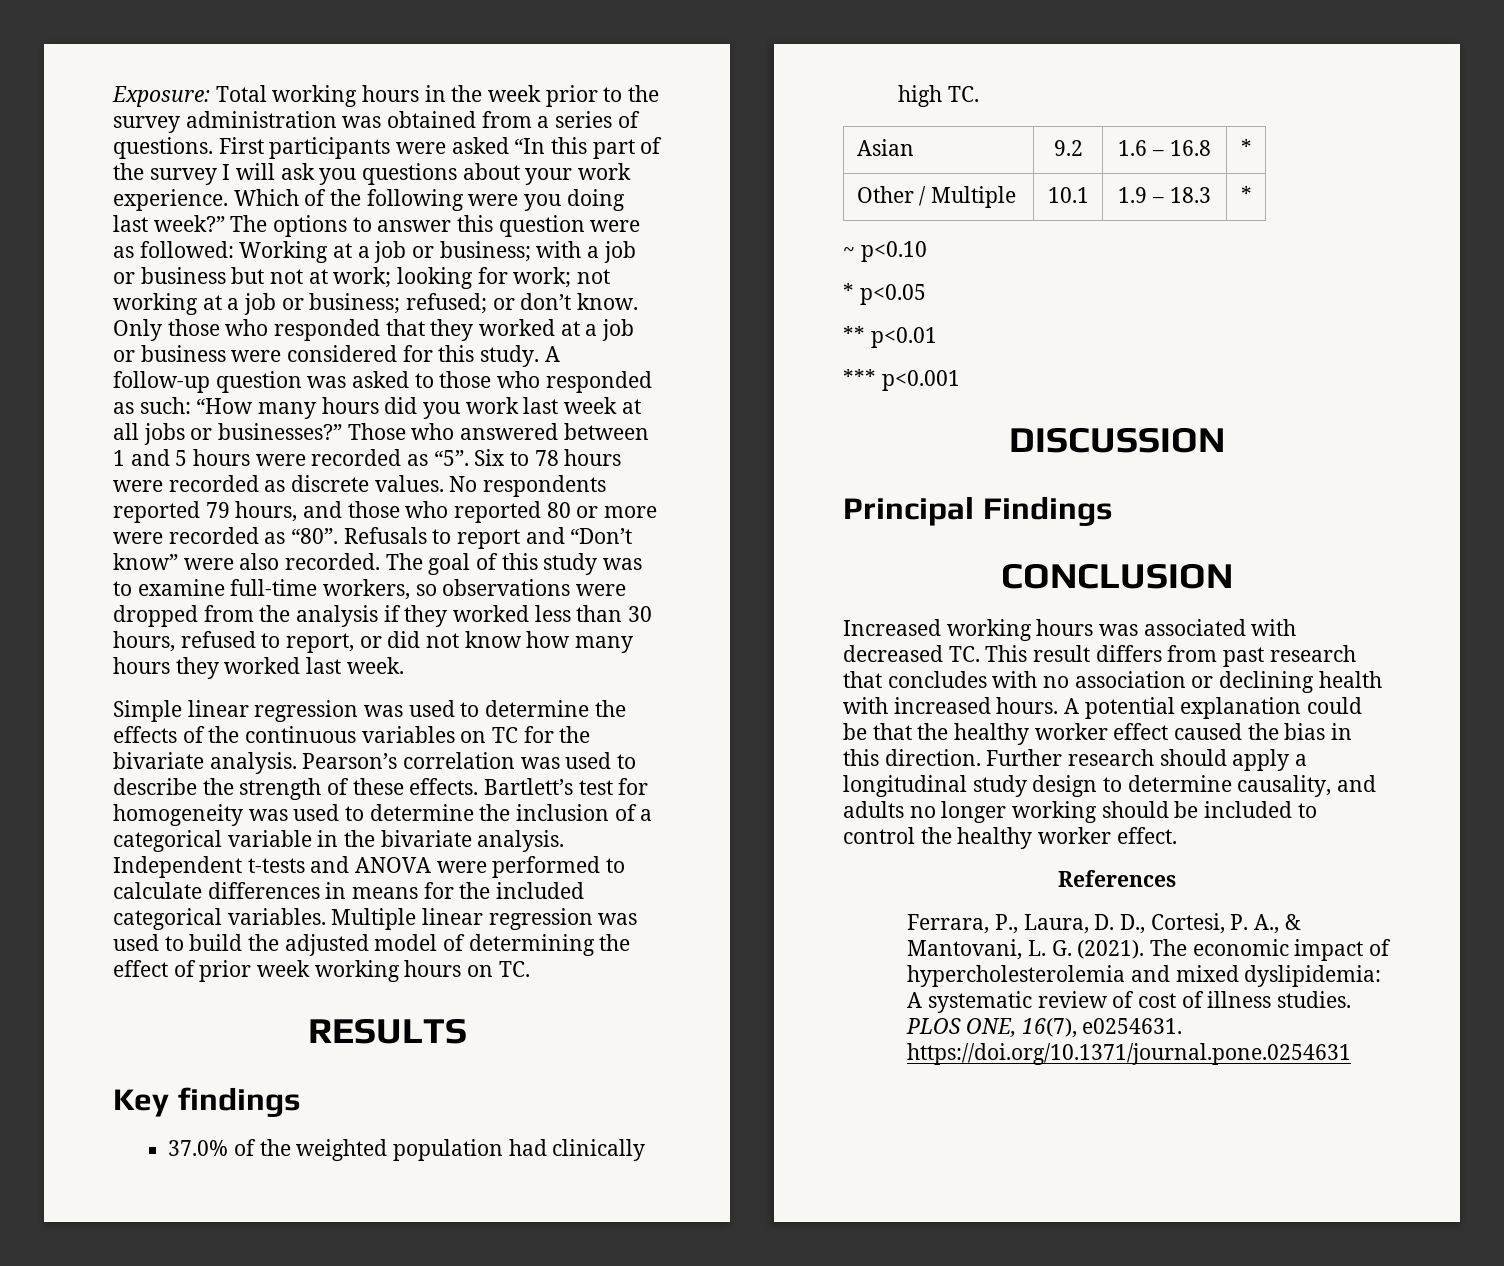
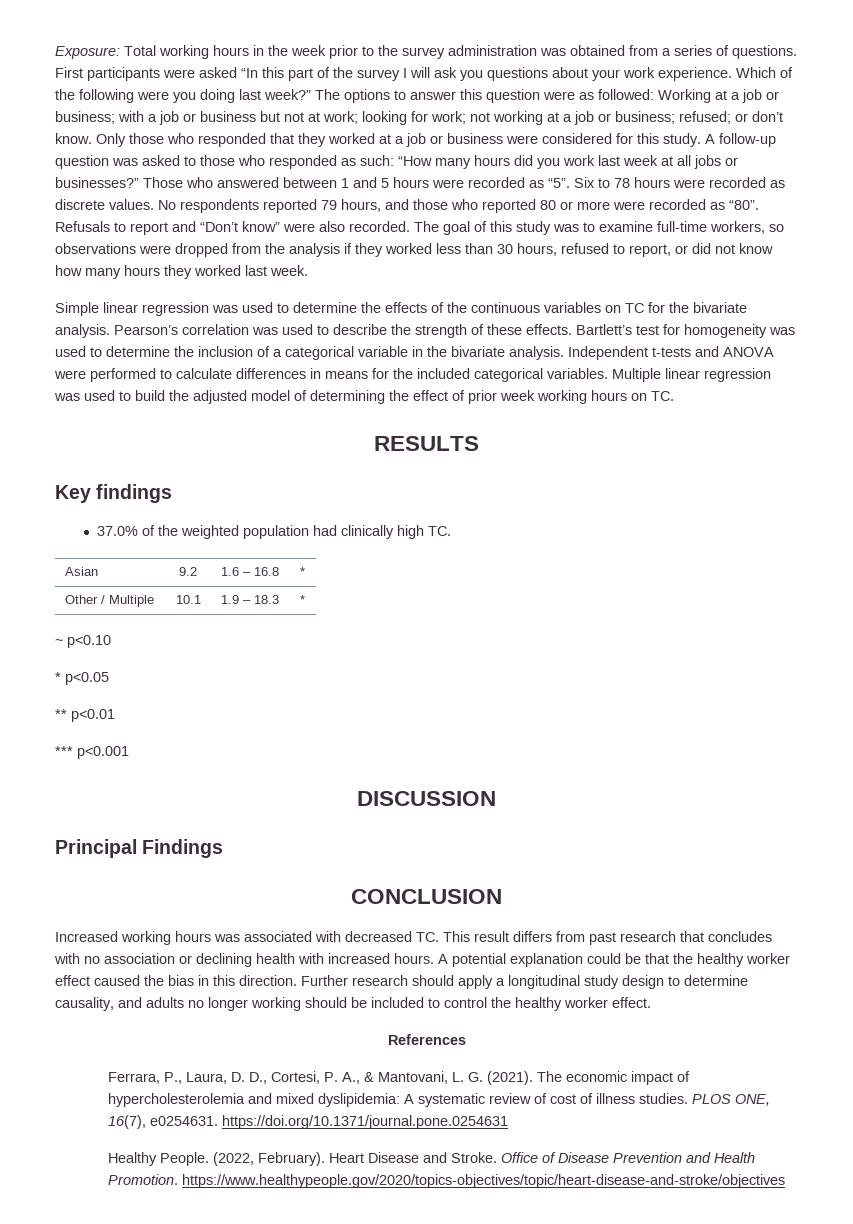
(1352, 1054) none -> [107,1152,755,1166] [107,1174,785,1188] // Healthy People. (2022, February). Heart Disease and Stroke. Office of Disease Prevention and Health Promotion. https://www.healthypeople.gov/2020/topics-objectives/topic/heart-disease-and-stroke/objectives

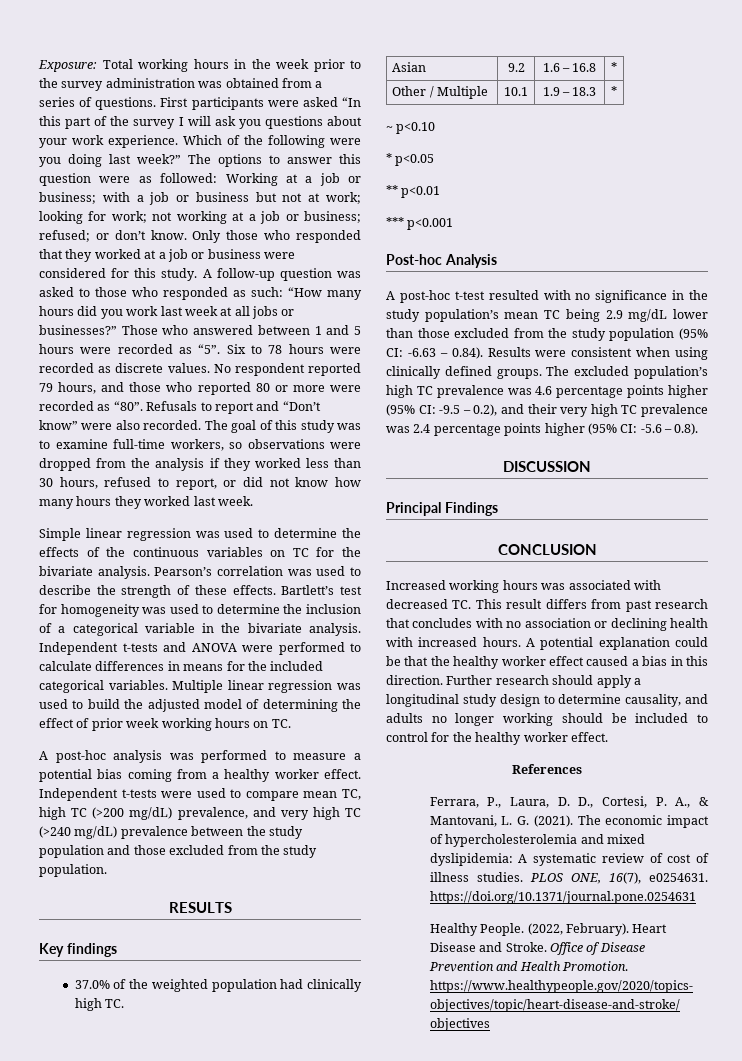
[180,199,259,213] respondents -> [234,363,305,376] respondent
(674, 396) none -> [39,750,361,763] [39,769,361,782] [39,788,361,801] [39,807,361,820] [39,826,303,839] [39,845,318,858] [39,864,107,877] // A post-hoc analysis was performed to measure a potential bias coming from a healthy worker effect. Independent t-tests were used to compare mean TC, high TC (>200 mg/dL) prevalence, and very high TC (>240 mg/dL) prevalence between the study population and those excluded from the study population.
(129, 752) none -> [386,254,497,268] [386,290,708,303] [386,309,708,322] [386,328,708,341] [386,347,708,360] [386,366,708,379] [386,385,708,398] [386,404,708,417] [386,423,699,436] // Post-hoc Analysis // A post-hoc t-test resulted with no significance in the study population’s mean TC being 2.9 mg/dL lower than those excluded from the study population (95% CI: -6.63 – 0.84). Results were consistent when using clinically defined groups. The excluded population’s high TC prevalence was 4.6 percentage points higher (95% CI: -9.5 – 0.2), and their very high TC prevalence was 2.4 percentage points higher (95% CI: -5.6 – 0.8).
[144,975,164,986] the -> [631,659,639,666] a
(487, 1002) none -> [431,732,450,742] for

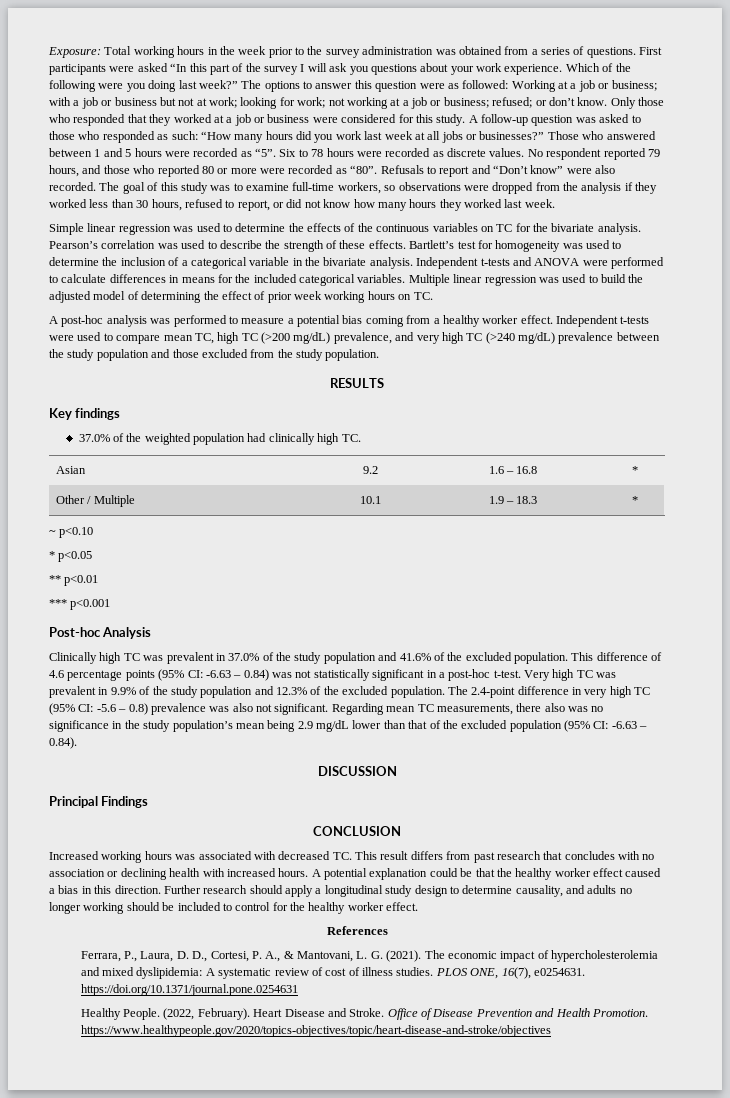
[386,290,571,303] A post-hoc t-test resulted with -> [49,652,663,664] [49,669,617,681] [49,686,651,698] [49,703,588,715] Clinically high TC was prevalent in 37.0% of the study population and 41.6% of the excluded population. This difference of 4.6 percentage points (95% CI: -6.63 – 0.84) was not statistically significant in a post-hoc t-test. Very high TC was prevalent in 9.9% of the study population and 12.3% of the excluded population. The 2.4-point difference in very high TC (95% CI: -5.6 – 0.8) prevalence was also not significant. Regarding mean TC measurements, there also was
[544,310,561,319] TC -> (265, 726) none
[417,328,606,341] those excluded from the study -> [408,720,508,729] that of the excluded
[487,347,708,360] [386,366,708,379] [386,385,708,398] [386,404,708,417] [386,423,699,436] Results were consistent when using clinically defined groups. The excluded population’s high TC prevalence was 4.6 percentage points higher (95% CI: -9.5 – 0.2), and their very high TC prevalence was 2.4 percentage points higher (95% CI: -5.6 – 0.8). -> (77, 743) none

